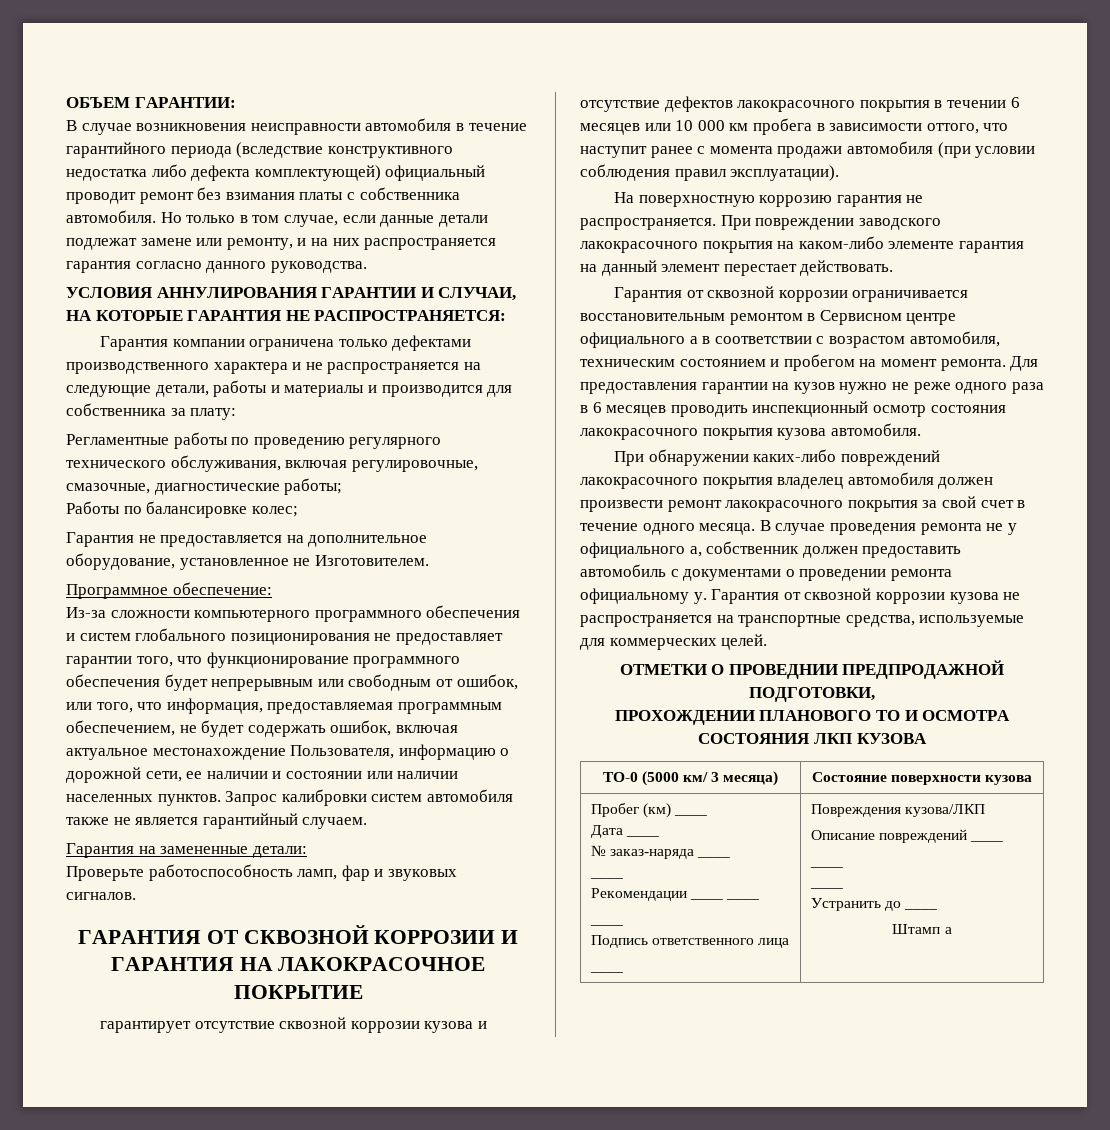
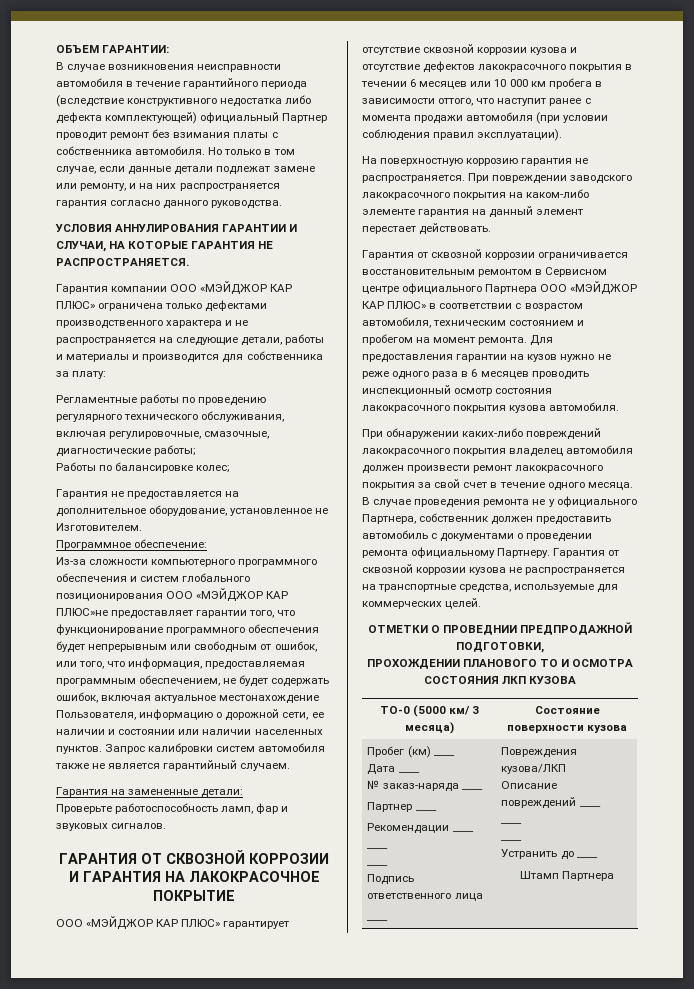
(486, 173) none -> [282,113,328,123] Партнер
[314,310,507,321] РАСПРОСТРАНЯЕТСЯ: -> [56,258,189,266] РАСПРОСТРАНЯЕТСЯ.
(245, 343) none -> [170,281,293,295] [56,301,95,309] ООО «МЭЙДЖОР КАР ПЛЮС»
[374,633,392,641] не -> [166,588,289,602] [56,608,108,616] ООО «МЭЙДЖОР КАР ПЛЮС»не
(363, 992) none -> [56,916,221,930] ООО «МЭЙДЖОР КАР ПЛЮС»
[689,336,698,344] а -> [485,281,638,295] [362,301,427,309] Партнера ООО «МЭЙДЖОР КАР ПЛЮС»
[689,546,702,557] а, -> [362,514,416,524] Партнера,
[693,592,707,604] у. -> [497,548,551,558] Партнеру.
(730, 857) none -> [367,802,413,812] Партнер
[944,927,952,934] а -> [562,871,615,881] Партнера

